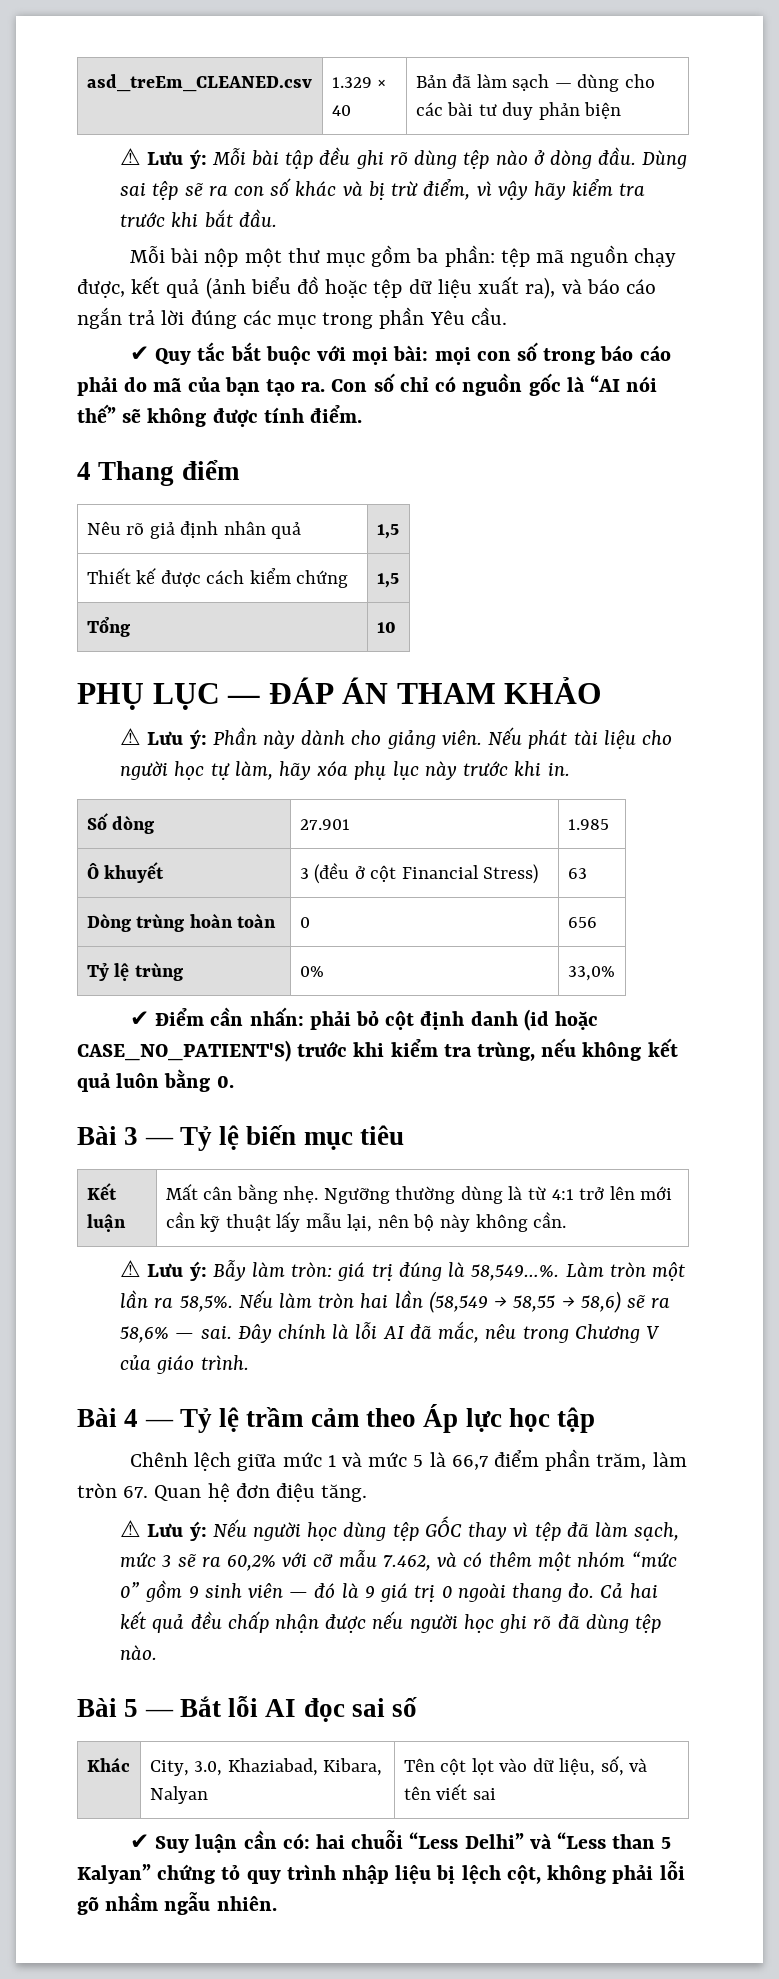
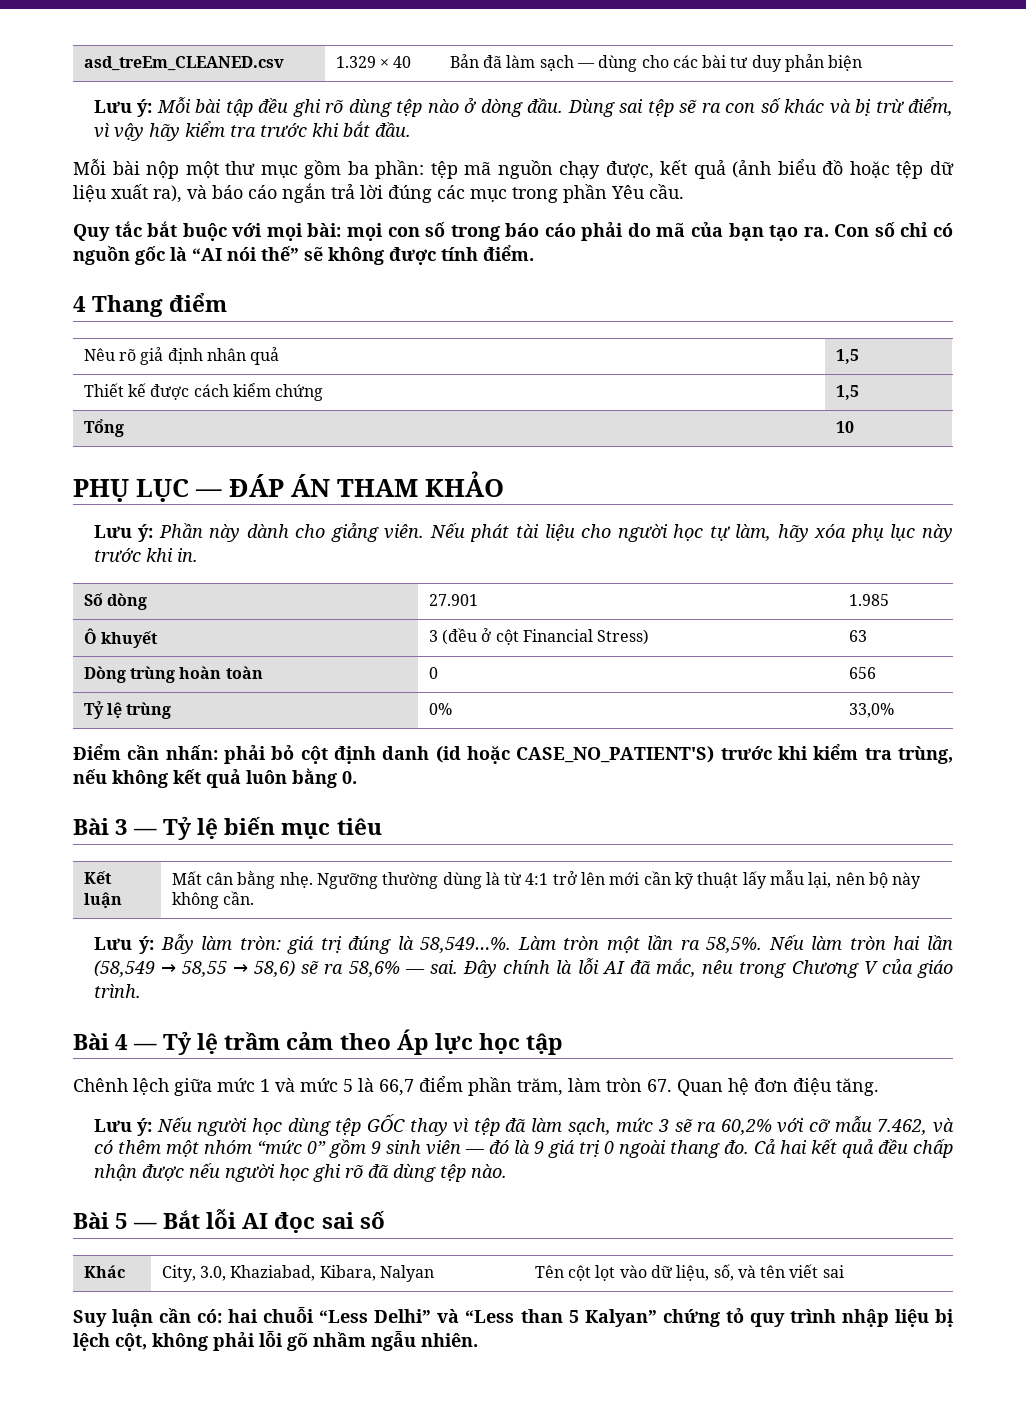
[120,148,142,165] ⚠ -> (863, 63) none
[129,346,149,361] ✔ -> (684, 191) none
[120,728,142,745] ⚠ -> (504, 484) none
[129,1011,149,1026] ✔ -> (894, 710) none
[120,1260,142,1277] ⚠ -> (254, 898) none
[120,1520,142,1537] ⚠ -> (879, 1087) none
[129,1834,149,1849] ✔ -> (844, 1271) none

